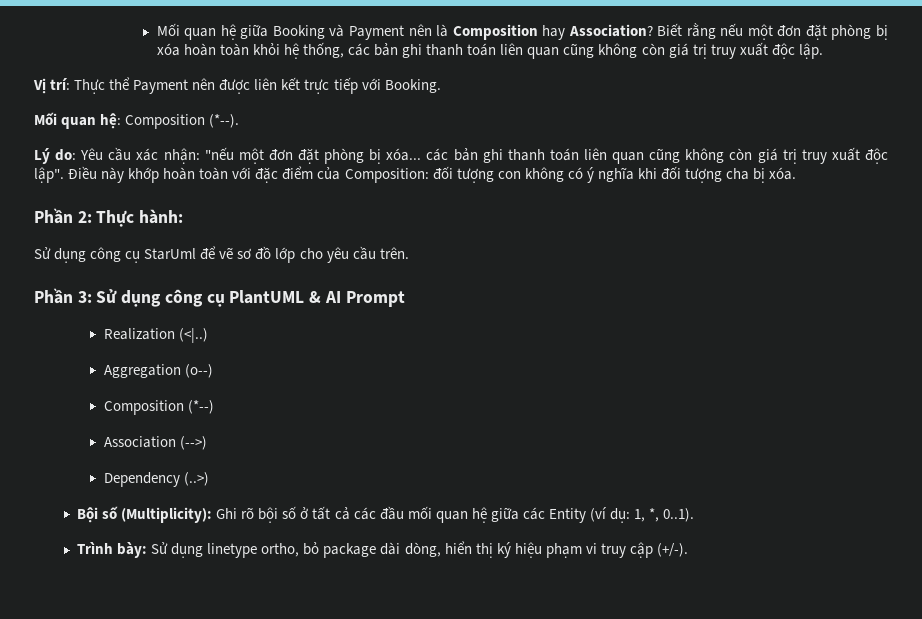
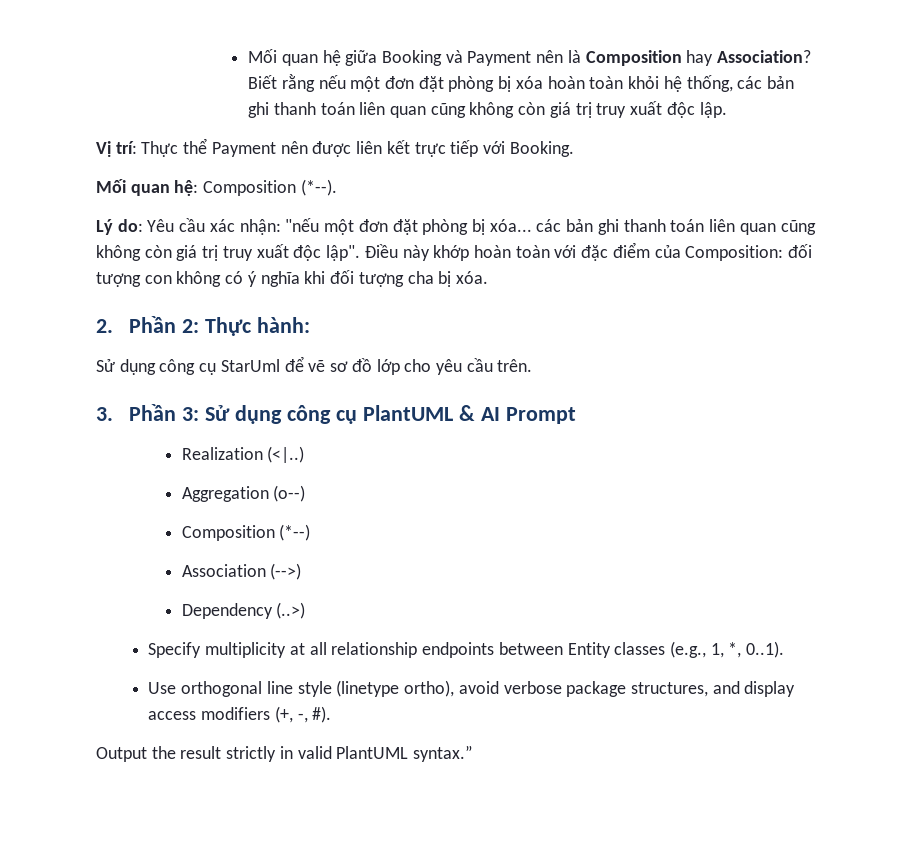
(797, 173) none -> [96,319,113,333] 2.
(409, 253) none -> [96,407,113,421] 3.
[77,506,695,523] [77,541,688,558] Bội số (Multiplicity): Ghi rõ bội số ở tất cả các đầu mối quan hệ giữa các Entity (ví dụ: 1, *, 0..1). // Trình bày: Sử dụng linetype ortho, bỏ package dài dòng, hiển thị ký hiệu phạm vi truy cập (+/-). -> [148,641,785,658] [148,680,796,697] [148,706,332,723] [96,745,474,762] Specify multiplicity at all relationship endpoints between Entity classes (e.g., 1, *, 0..1). // Use orthogonal line style (linetype ortho), avoid verbose package structures, and display access modifiers (+, -, #). // Output the result strictly in valid PlantUML syntax.”

